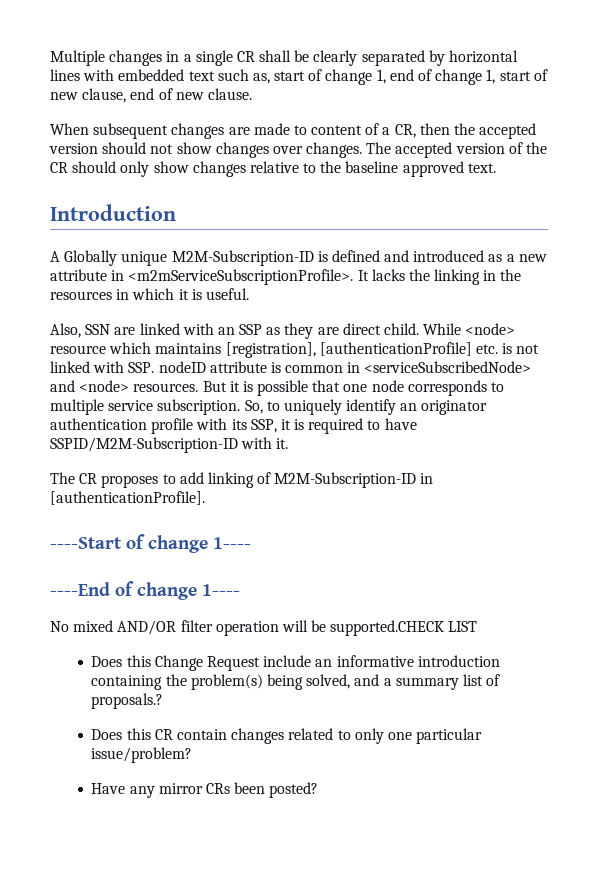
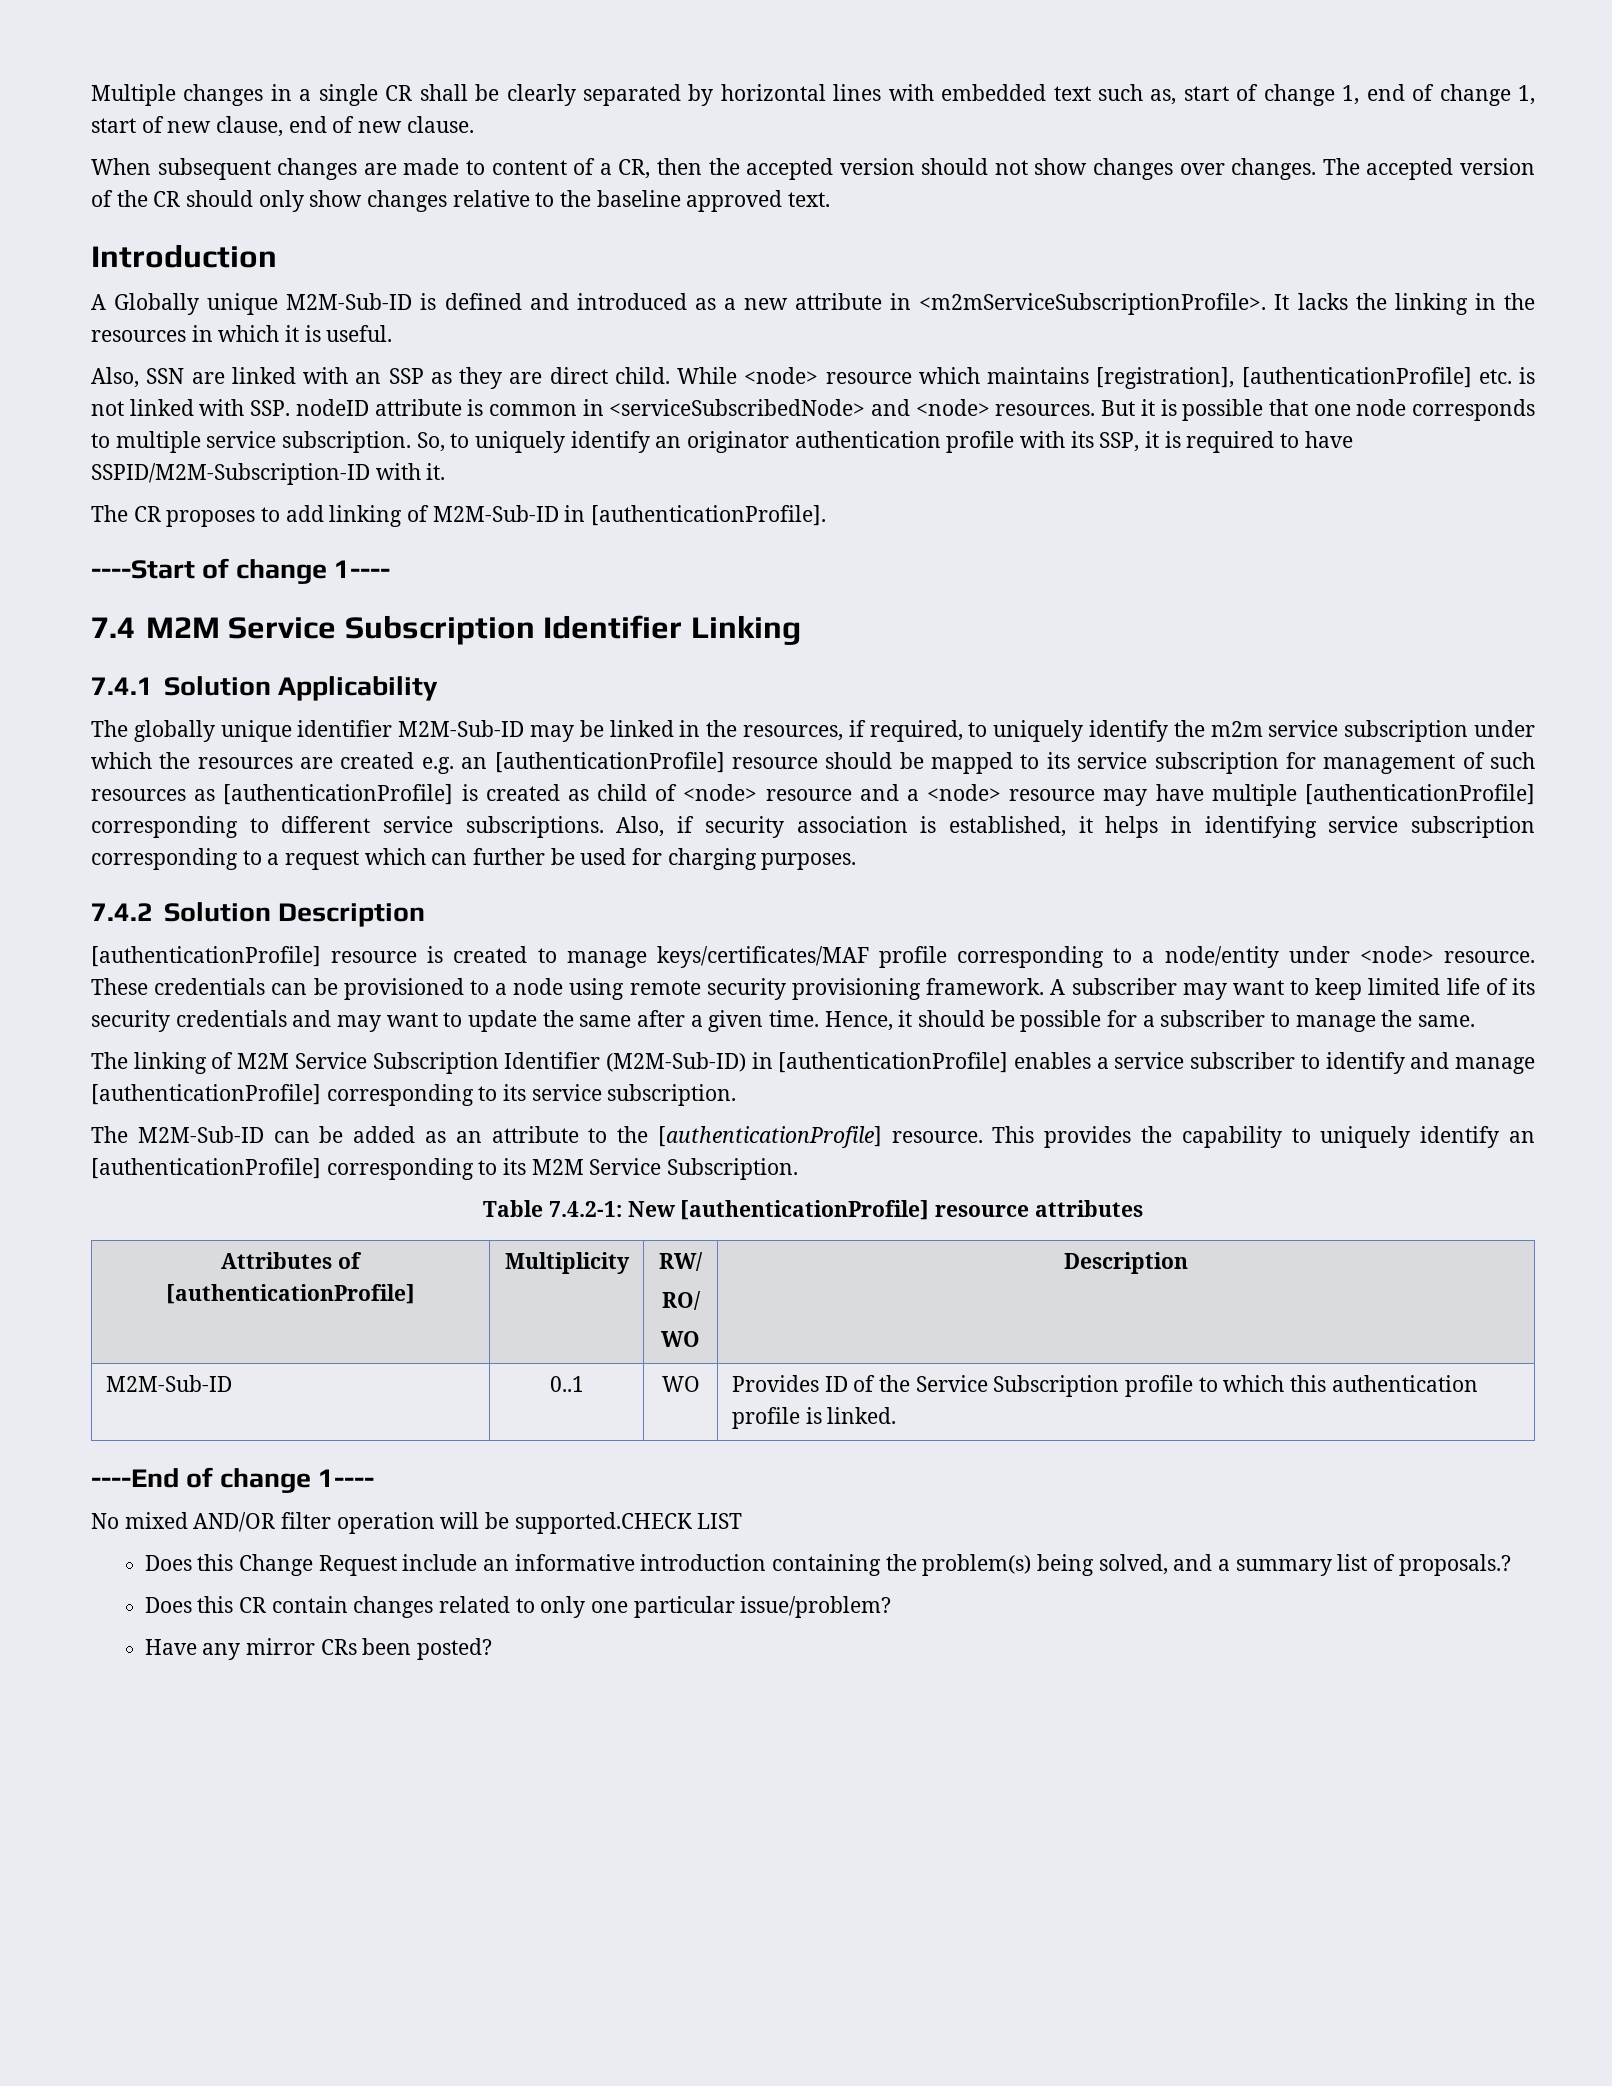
[171,250,314,266] M2M-Subscription-ID -> [286,293,413,310] M2M-Sub-ID
[274,472,417,488] M2M-Subscription-ID -> [432,505,559,522] M2M-Sub-ID
(252, 543) none -> [91,615,801,645] [91,676,438,701] [91,720,1535,742] [91,752,1536,774] [91,784,1535,806] [91,816,1535,838] [91,848,857,870] [91,902,425,927] [91,946,1535,968] [91,978,1536,1000] [91,1010,1476,1032] [91,1052,1536,1074] [91,1084,737,1106] [91,1126,1536,1148] [91,1158,799,1180] [483,1200,1143,1220] [221,1252,362,1269] [166,1284,415,1304] [504,1252,630,1274] [659,1252,703,1271] [661,1291,701,1310] [661,1331,700,1347] [1064,1252,1188,1274] [105,1375,232,1392] [549,1376,584,1392] [661,1376,700,1392] [731,1375,1478,1397] [731,1407,897,1429] // 7.4 M2M Service Subscription Identifier Linking // 7.4.1 Solution Applicability // The globally unique identifier M2M-Sub-ID may be linked in the resources, if required, to uniquely identify the m2m service subscription under which the resources are created e.g. an [authenticationProfile] resource should be mapped to its service subscription for management of such resources as [authenticationProfile] is created as child of <node> resource and a <node> resource may have multiple [authenticationProfile] corresponding to different service subscriptions. Also, if security association is established, it helps in identifying service subscription corresponding to a request which can further be used for charging purposes. // 7.4.2 Solution Description // [authenticationProfile] resource is created to manage keys/certificates/MAF profile corresponding to a node/entity under <node> resource. These credentials can be provisioned to a node using remote security provisioning framework. A subscriber may want to keep limited life of its security credentials and may want to update the same after a given time. Hence, it should be possible for a subscriber to manage the same. // The linking of M2M Service Subscription Identifier (M2M-Sub-ID) in [authenticationProfile] enables a service subscriber to identify and manage [authenticationProfile] corresponding to its service subscription. // The M2M-Sub-ID can be added as an attribute to the [authenticationProfile] resource. This provides the capability to uniquely identify an [authenticationProfile] corresponding to its M2M Service Subscription. // Table 7.4.2-1: New [authenticationProfile] resource attributes // Attributes of [authenticationProfile] | Multiplicity | RW/ // RO/ // WO | Description // M2M-Sub-ID | 0..1 | WO | Provides ID of the Service Subscription profile to which this authentication profile is linked.

